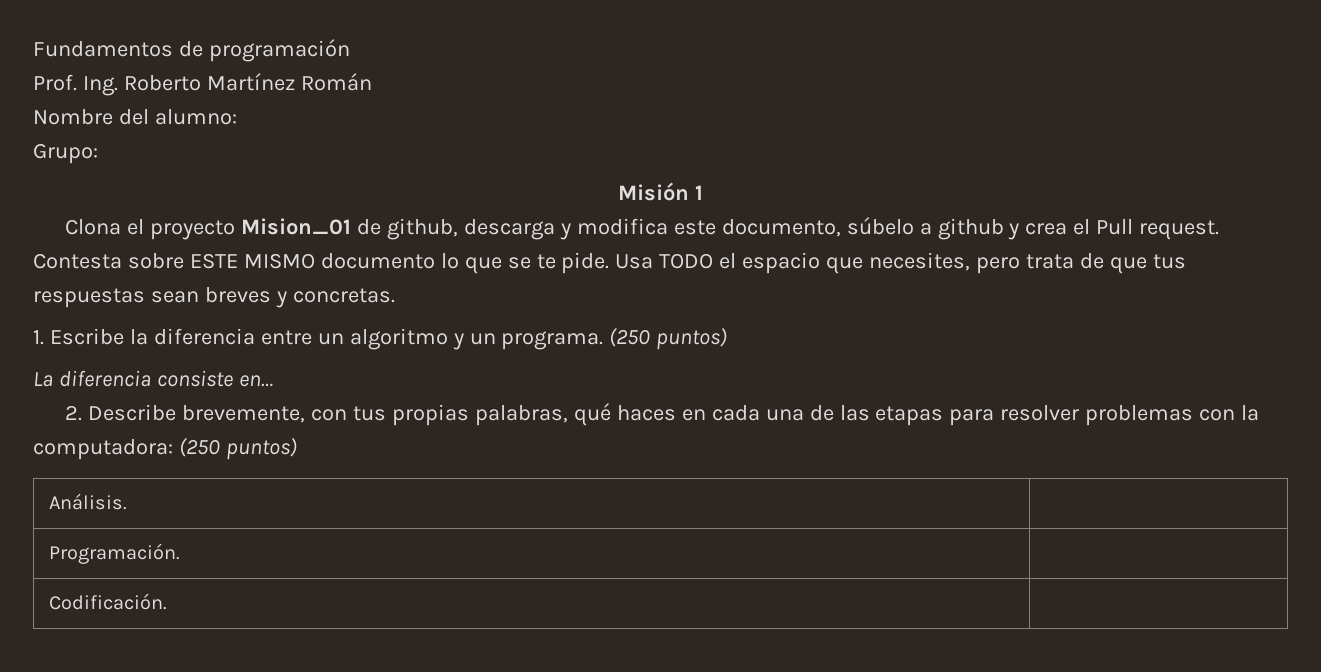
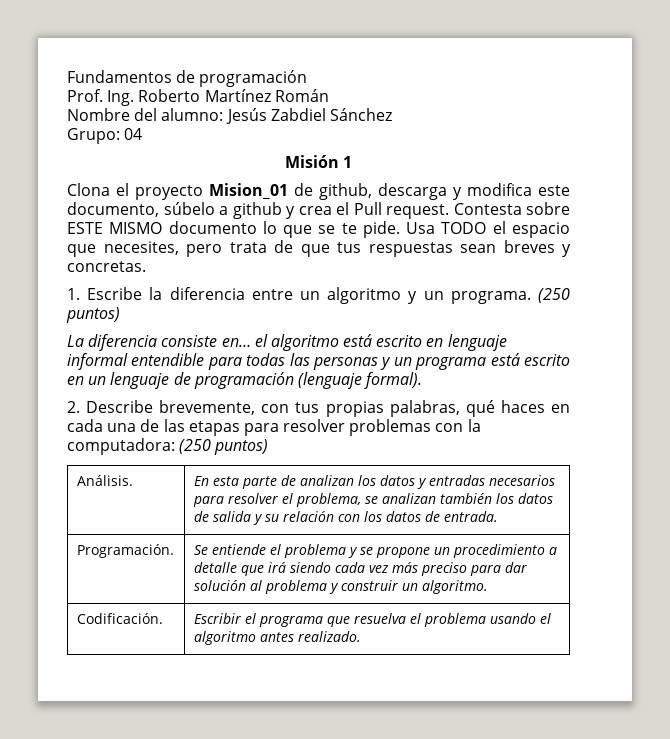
(237, 117) none -> [225,108,392,124] Jesús Zabdiel Sánchez
(98, 153) none -> [124,128,143,140] 04
(273, 381) none -> [254,334,507,351] [67,353,570,370] [67,372,423,389] el algoritmo está escrito en lenguaje informal entendible para todas las personas y un programa está escrito en un lenguaje de programación (lenguaje formal).
[48,543,180,564] [48,593,167,610] // Programación. | // Codificación. | -> [193,475,555,489] [192,493,553,507] [193,511,498,525] [76,544,174,558] [193,544,557,558] [193,562,527,576] [193,580,488,594] [76,613,163,624] [193,613,551,627] [193,631,361,645] En esta parte de analizan los datos y entradas necesarios para resolver el problema, se analizan también los datos de salida y su relación con los datos de entrada. // Programación. | Se entiende el problema y se propone un procedimiento a detalle que irá siendo cada vez más preciso para dar solución al problema y construir un algoritmo. // Codificación. | Escribir el programa que resuelva el problema usando el algoritmo antes realizado.

